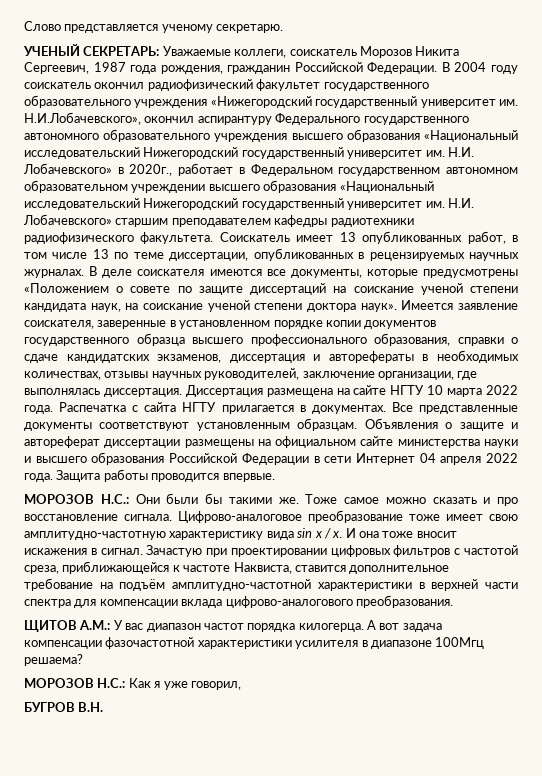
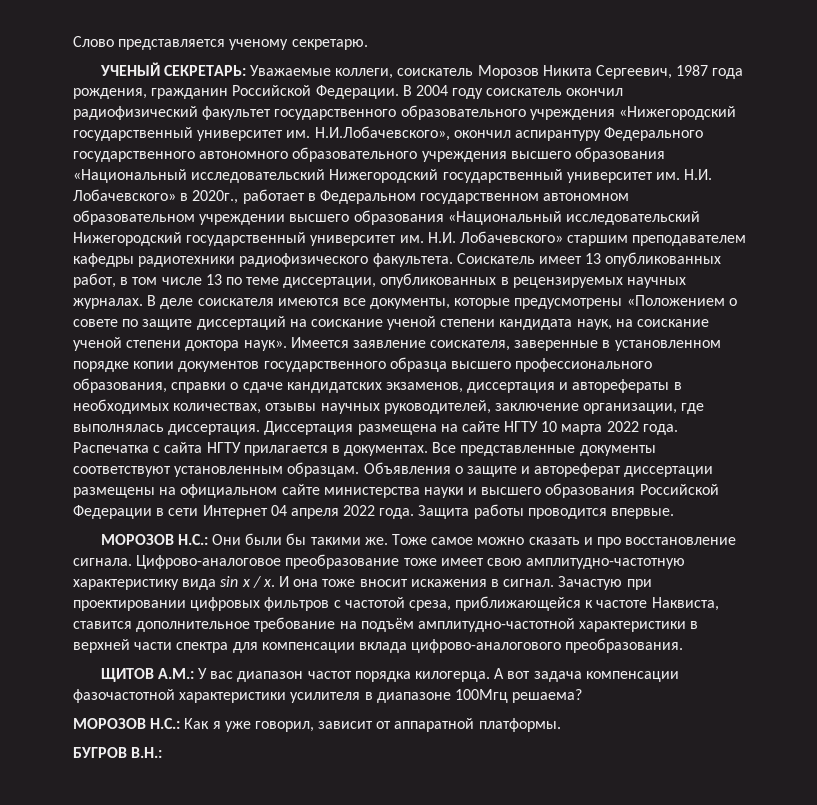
(241, 685) none -> [318,718,561,732] зависит от аппаратной платформы.
[78,702,104,712] В.Н. -> [131,747,163,758] В.Н.:

